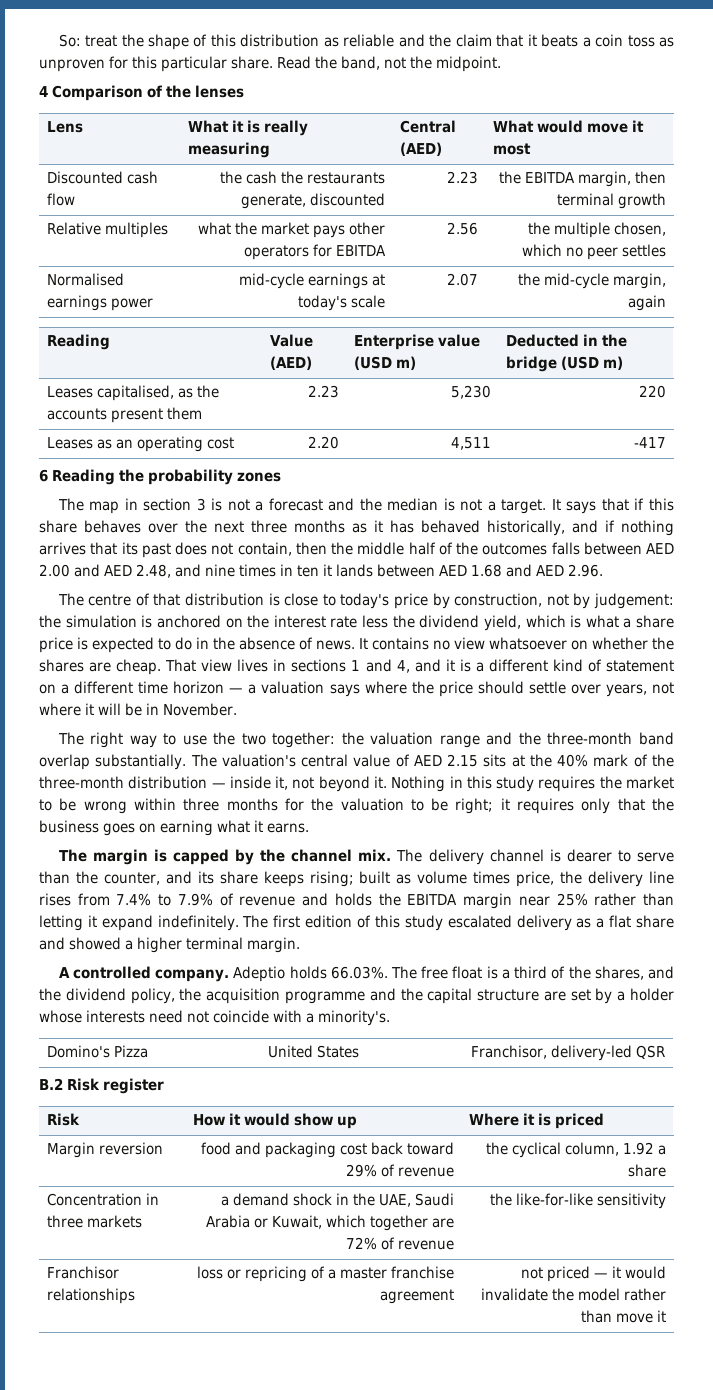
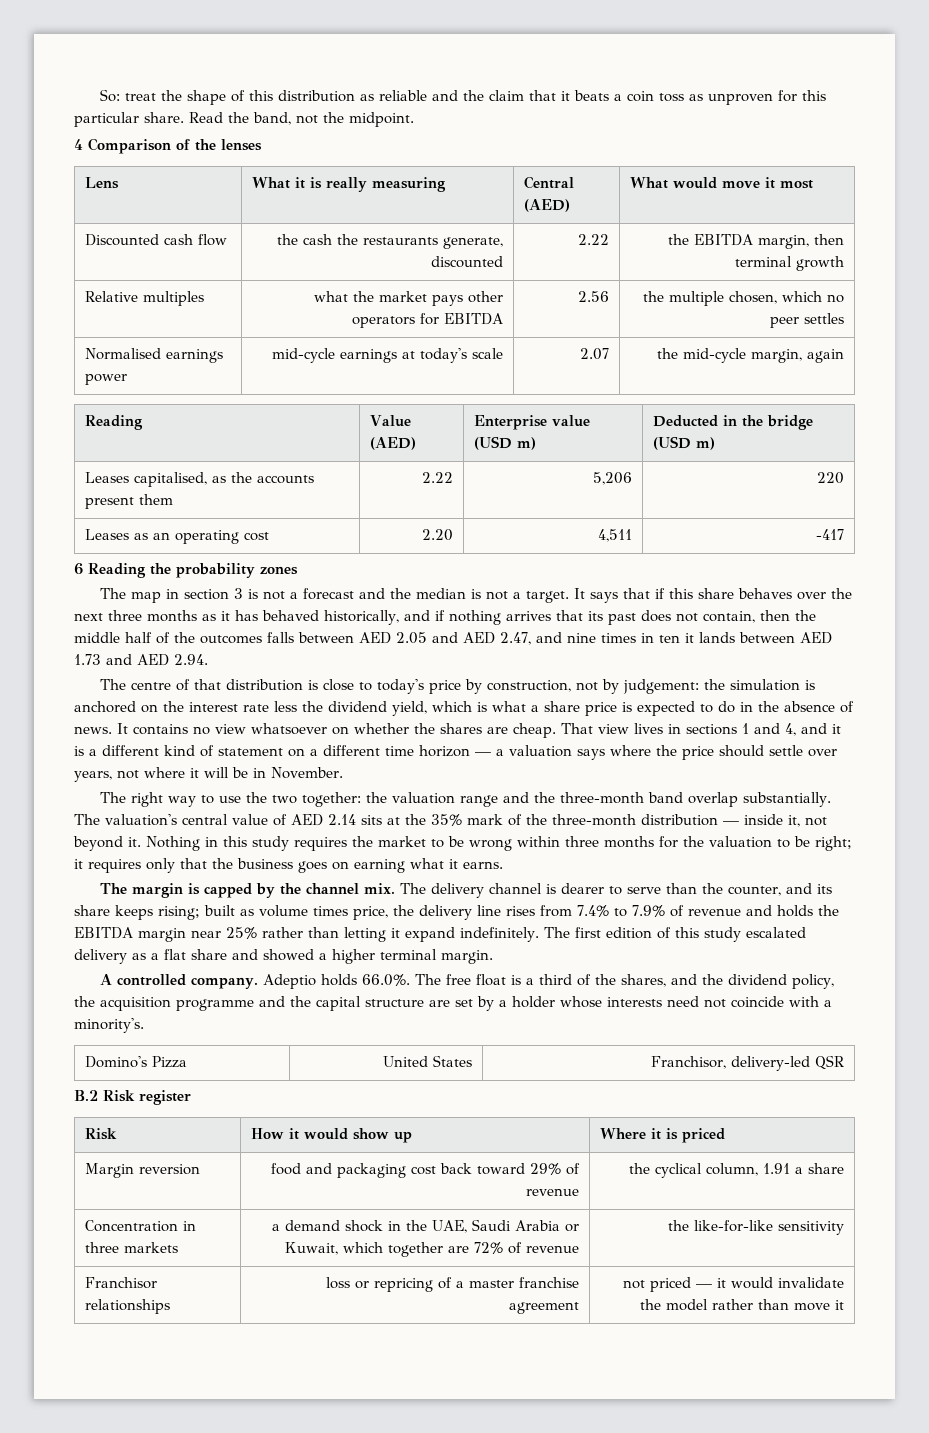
[446,171,478,184] 2.23 -> [577,234,609,245] 2.22
[307,385,339,398] [450,385,491,399] 2.23 | 5,230 -> [421,472,453,483] [592,472,632,485] 2.22 | 5,206
[39,564,171,578] 2.00 and AED 2.48, -> [396,632,531,645] 2.05 and AED 2.47,
[471,564,603,577] 1.68 and AED 2.96. -> [74,654,208,666] 1.73 and AED 2.94.
[447,754,479,767] 2.15 -> [328,814,356,825] 2.14
[557,754,589,767] 40% -> [431,814,462,826] 35%
[330,966,388,979] 66.03%. -> [362,974,411,986] 66.0%.
[622,1142,654,1155] 1.92 -> [762,1163,790,1174] 1.91

